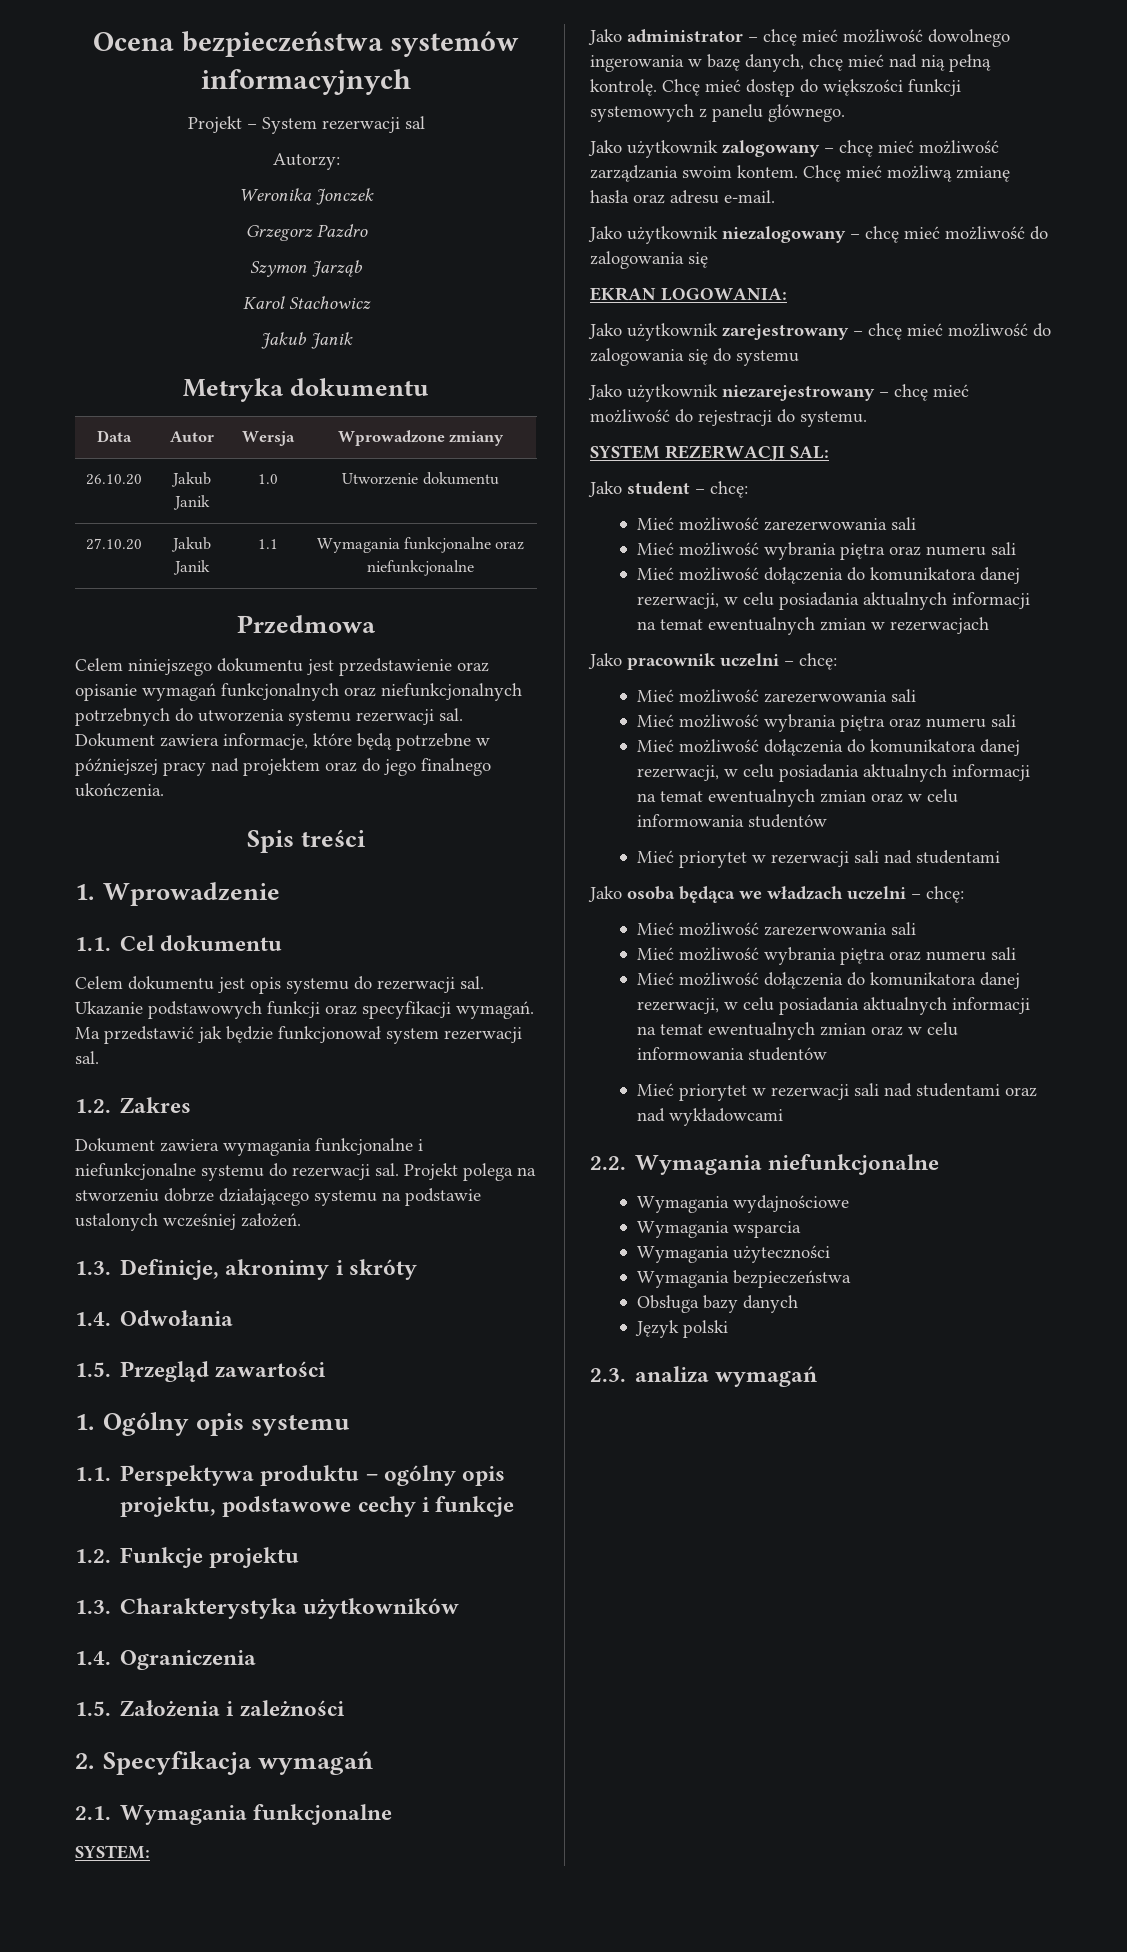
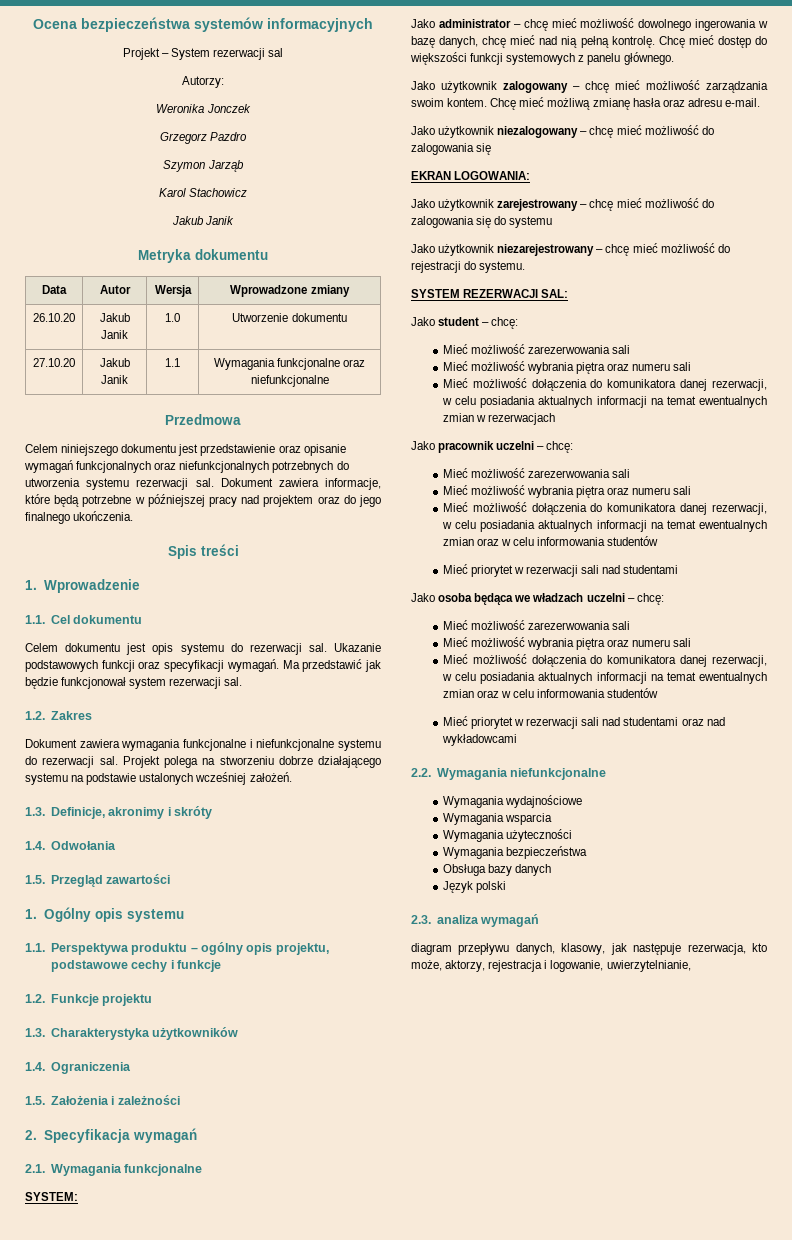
(818, 1376) none -> [411,943,767,955] [411,960,691,972] // diagram przepływu danych, klasowy, jak następuje rezerwacja, kto może, aktorzy, rejestracja i logowanie, uwierzytelnianie,

